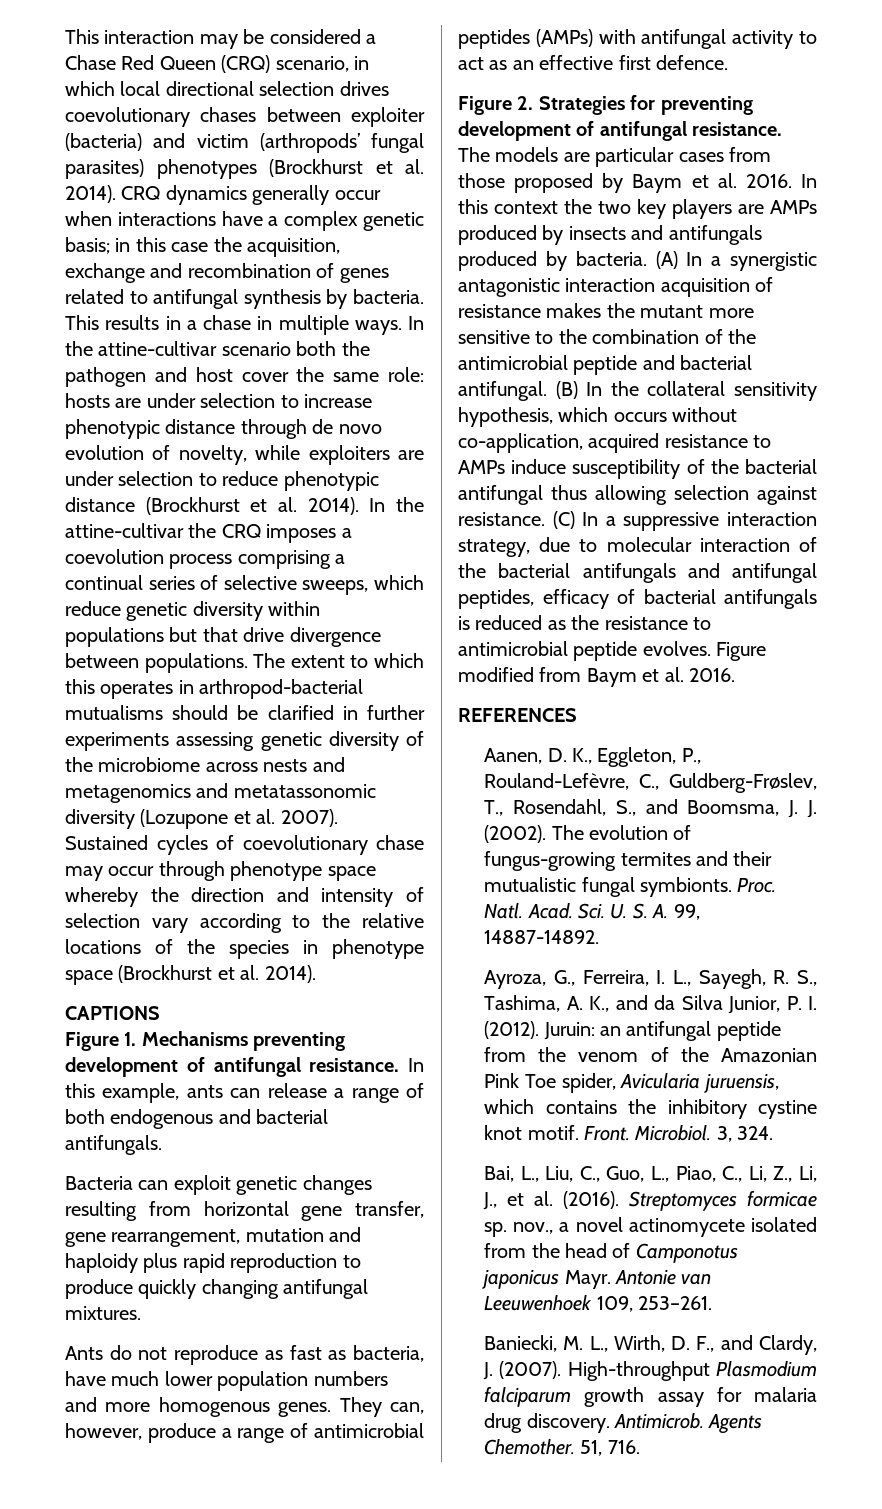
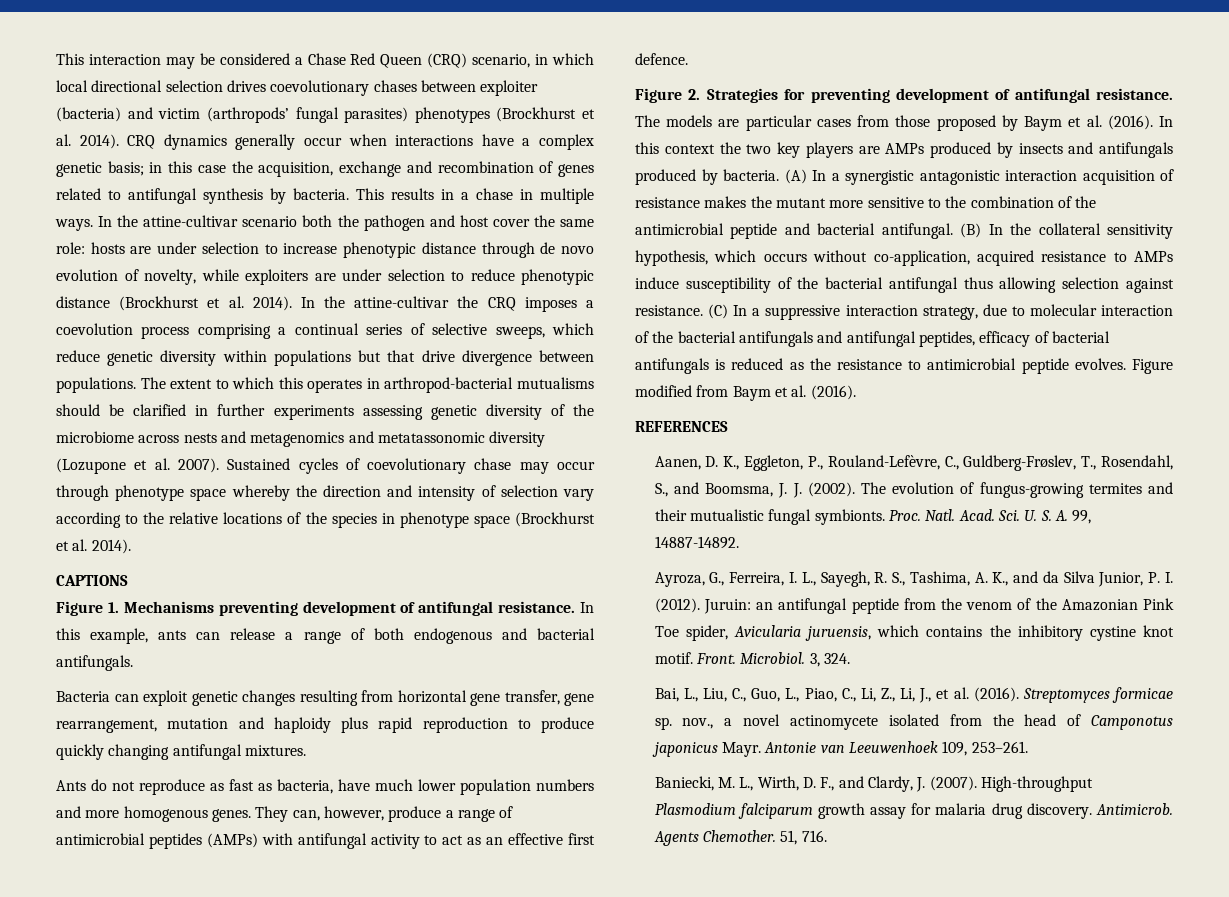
[745,174,792,188] 2016. -> [1107,115,1153,130] (2016).
[689,668,735,682] 2016. -> [810,385,856,400] (2016).

